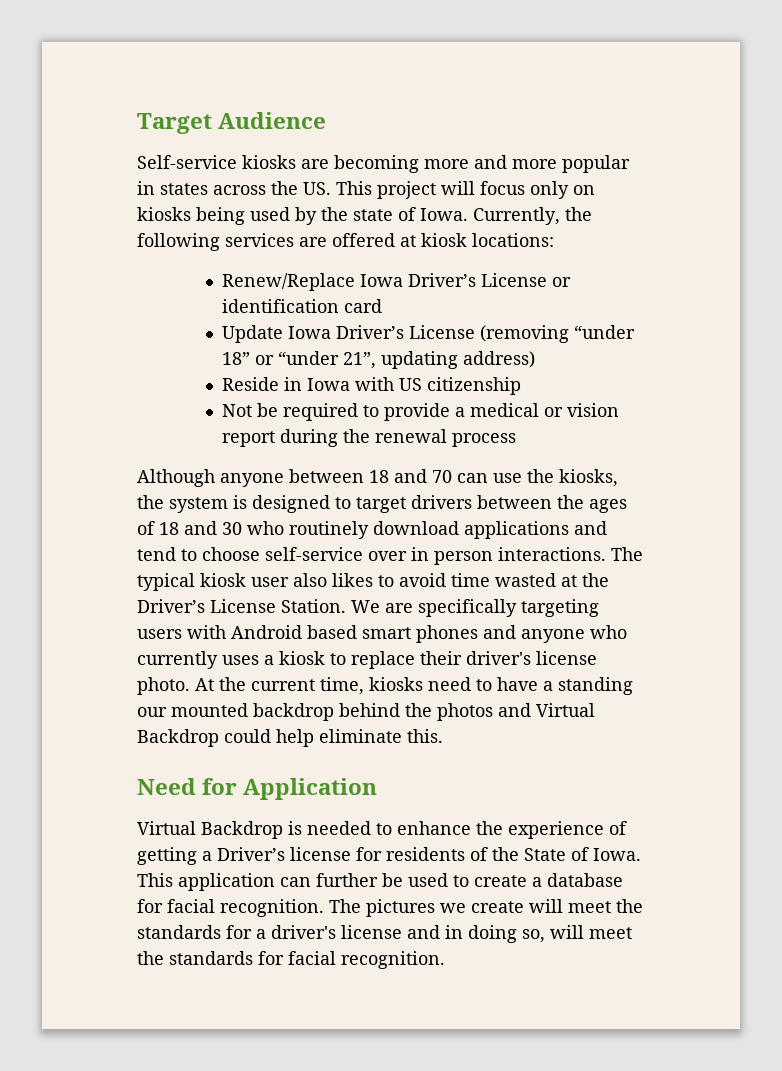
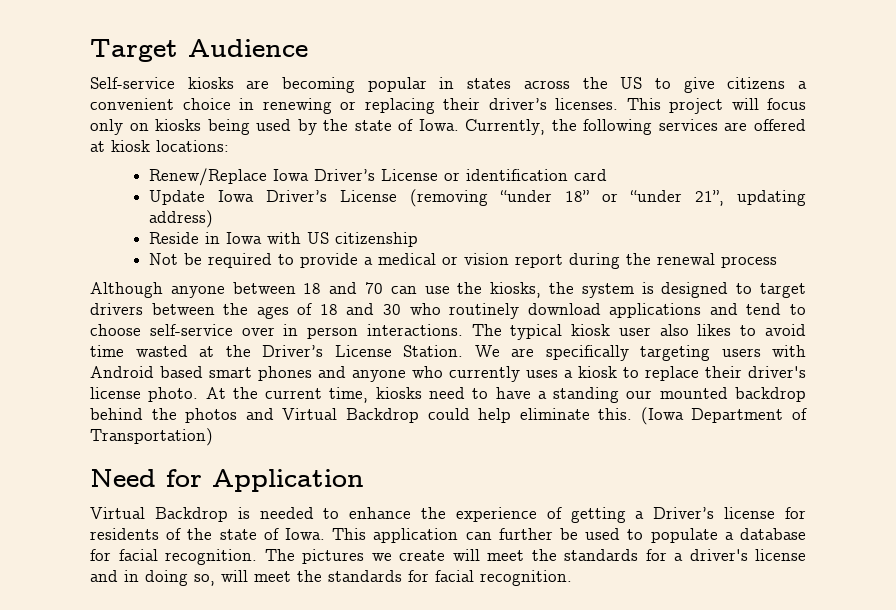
[424,155,557,169] more and more -> (356, 85) none
[303,182,331,195] US. -> [620,77,808,93] [90,98,618,114] US to give citizens a convenient choice in renewing or replacing their driver’s licenses.
(443, 736) none -> [640,407,808,425] [90,428,213,446] (Iowa Department of Transportation)
[524,848,566,861] State -> [219,529,257,540] state
[474,875,527,887] create -> [650,528,718,543] populate

